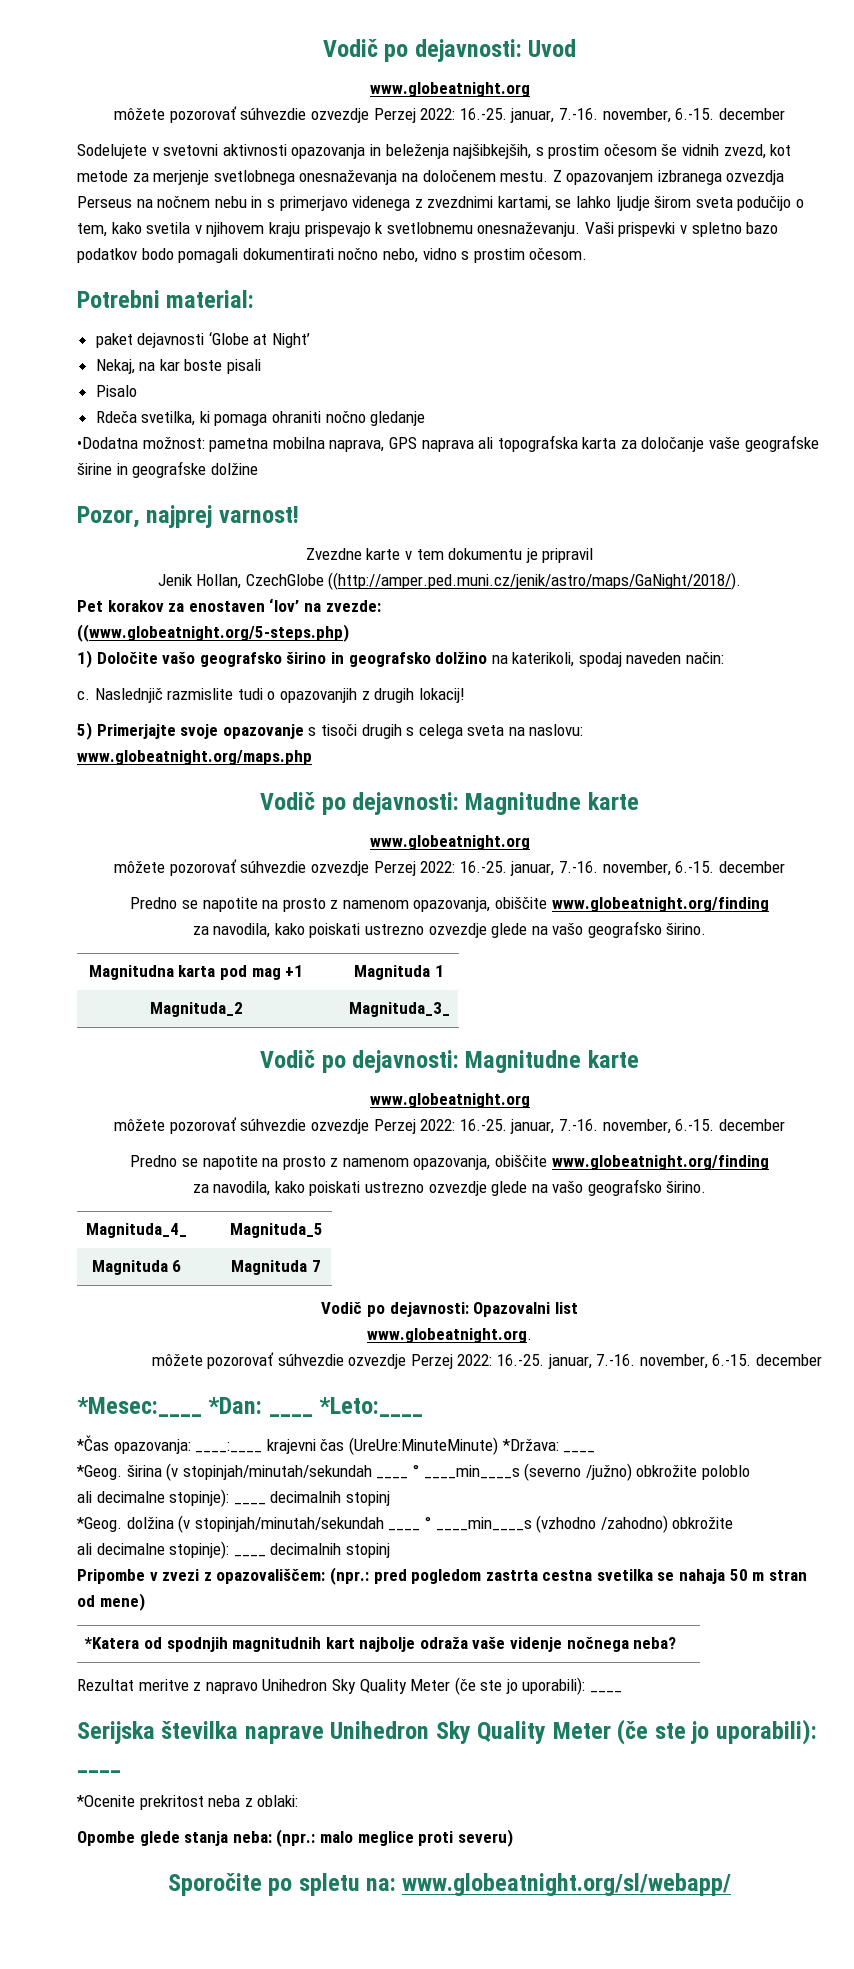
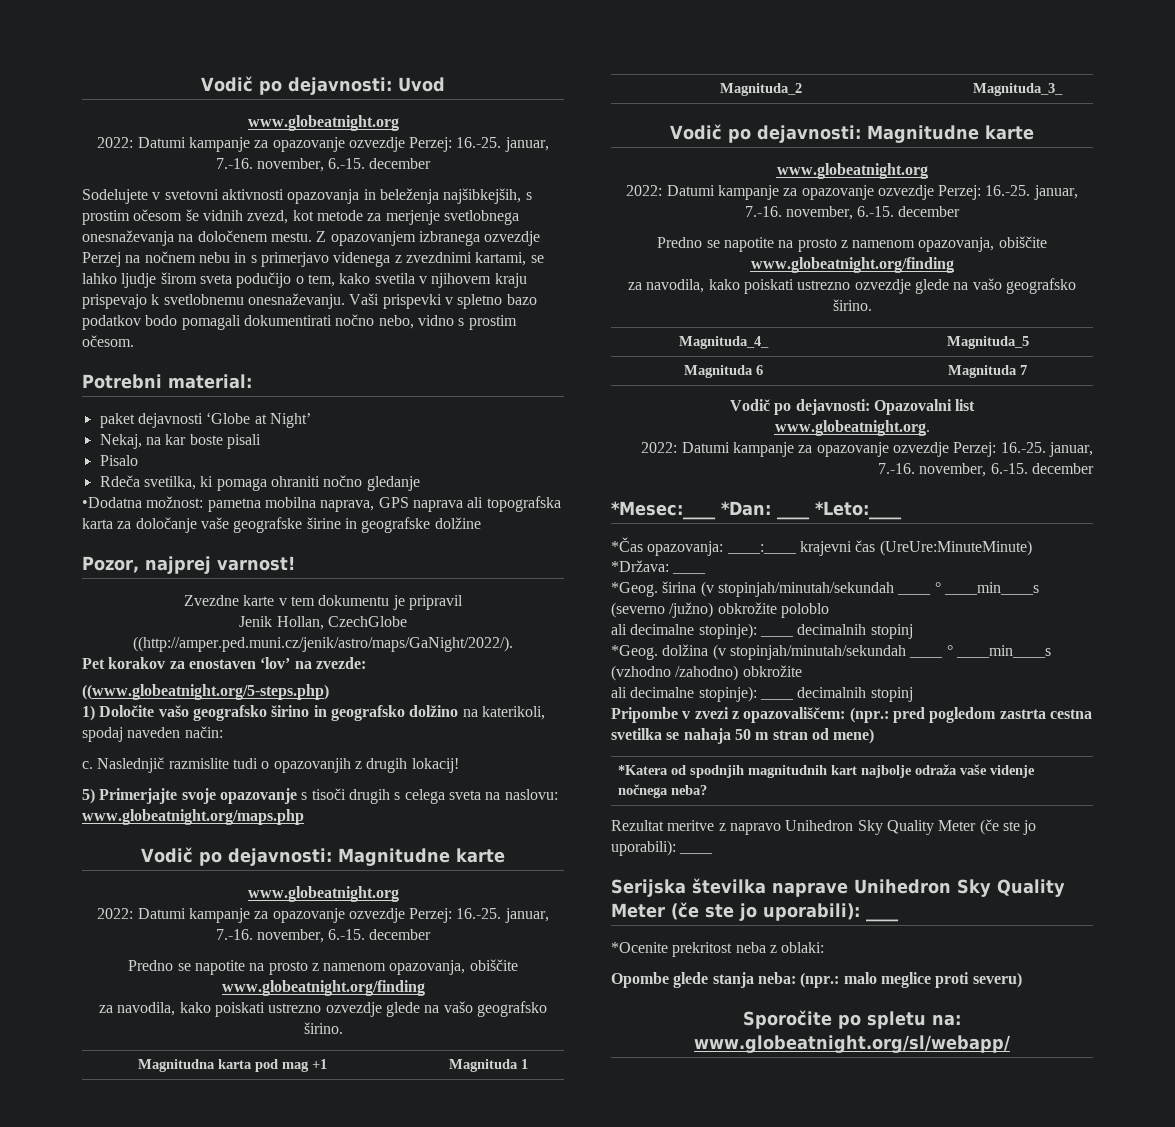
[114,106,456,123] môžete pozorovať súhvezdie ozvezdje Perzej 2022: -> [97,137,453,152] 2022: Datumi kampanje za opazovanje ozvezdje Perzej:
[726,170,785,185] [77,196,132,208] ozvezdja Perseus -> [484,231,541,246] [82,252,121,267] ozvezdje Perzej
[328,572,742,590] ((http://amper.ped.muni.cz/jenik/astro/maps/GaNight/2018/). -> [133,636,513,652] ((http://amper.ped.muni.cz/jenik/astro/maps/GaNight/2022/).
[114,859,456,876] môžete pozorovať súhvezdie ozvezdje Perzej 2022: -> [97,908,453,923] 2022: Datumi kampanje za opazovanje ozvezdje Perzej:
[114,1117,456,1134] môžete pozorovať súhvezdie ozvezdje Perzej 2022: -> [626,185,982,200] 2022: Datumi kampanje za opazovanje ozvezdje Perzej:
[151,1352,493,1369] môžete pozorovať súhvezdie ozvezdje Perzej 2022: -> [641,442,997,457] 2022: Datumi kampanje za opazovanje ozvezdje Perzej:

